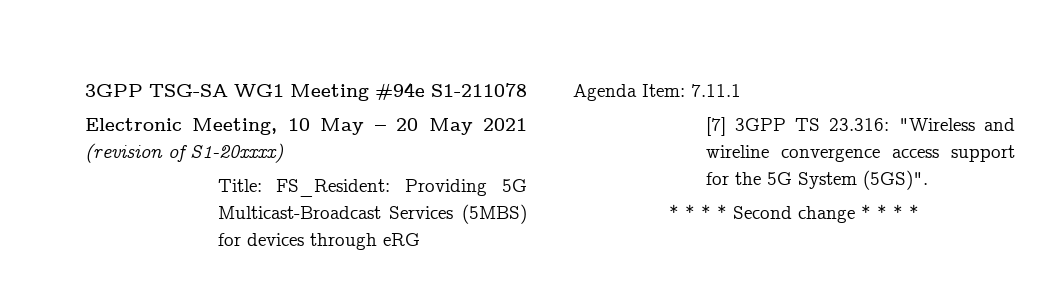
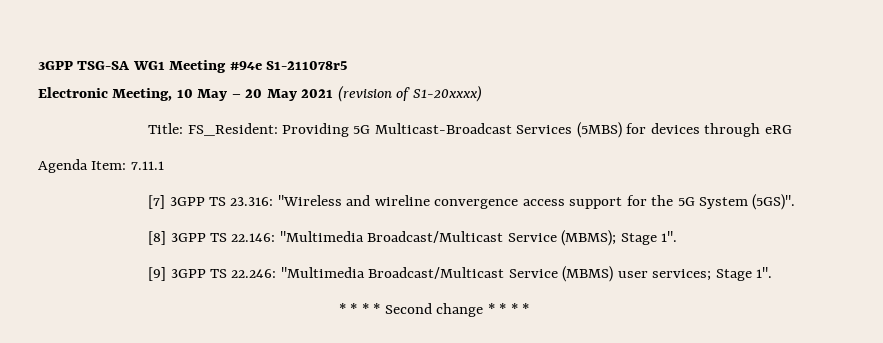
[431,83,527,97] S1-211078 -> [266,61,348,70] S1-211078r5
(928, 180) none -> [148,230,678,246] [148,266,773,282] // [8] 3GPP TS 22.146: "Multimedia Broadcast/Multicast Service (MBMS); Stage 1". // [9] 3GPP TS 22.246: "Multimedia Broadcast/Multicast Service (MBMS) user services; Stage 1".

